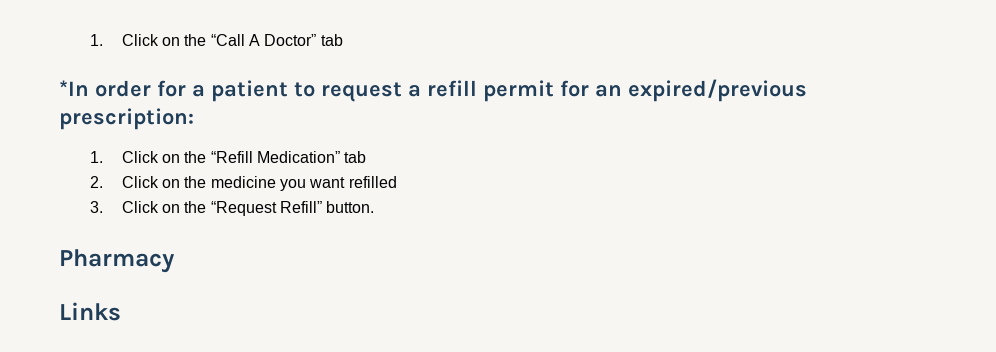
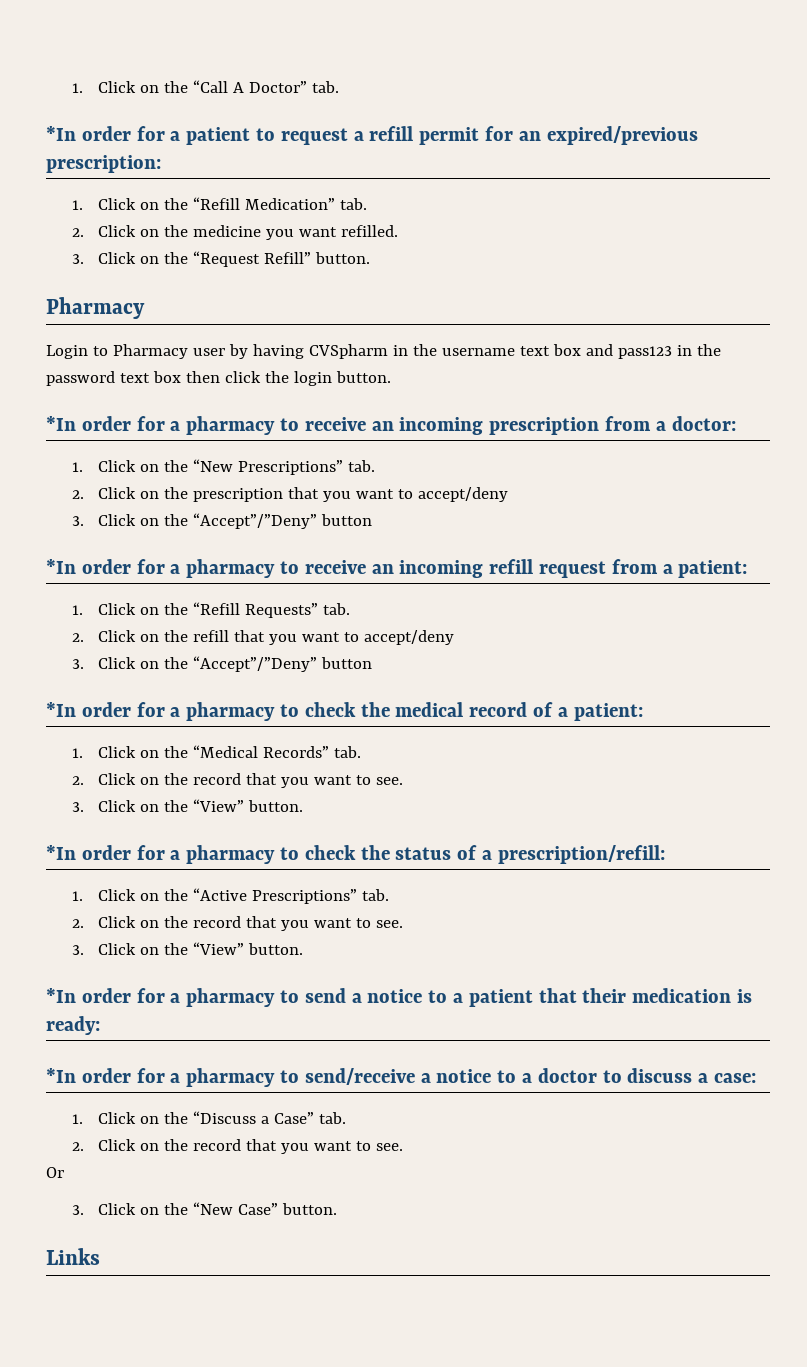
[320,34,343,46] tab -> [311,81,339,93] tab.
[344,151,367,163] tab -> [339,198,367,210] tab.
[348,176,397,188] refilled -> [340,225,398,237] refilled.
(175, 261) none -> [46,344,721,359] [46,371,391,386] [46,416,736,435] [71,459,375,475] [71,487,508,502] [71,513,372,529] [46,559,748,578] [71,602,350,618] [71,630,454,645] [71,656,372,672] [46,702,643,721] [71,745,361,758] [71,773,403,788] [71,799,303,812] [46,845,665,864] [71,888,389,904] [71,916,403,931] [71,942,303,955] [46,988,753,1007] [46,1016,100,1035] [46,1068,757,1087] [71,1111,346,1124] [71,1139,403,1154] [46,1167,64,1178] [71,1202,337,1215] // Login to Pharmacy user by having CVSpharm in the username text box and pass123 in the password text box then click the login button. // *In order for a pharmacy to receive an incoming prescription from a doctor: // 1. Click on the “New Prescriptions” tab. // 2. Click on the prescription that you want to accept/deny // 3. Click on the “Accept”/”Deny” button // *In order for a pharmacy to receive an incoming refill request from a patient: // 1. Click on the “Refill Requests” tab. // 2. Click on the refill that you want to accept/deny // 3. Click on the “Accept”/”Deny” button // *In order for a pharmacy to check the medical record of a patient: // 1. Click on the “Medical Records” tab. // 2. Click on the record that you want to see. // 3. Click on the “View” button. // *In order for a pharmacy to check the status of a prescription/refill: // 1. Click on the “Active Prescriptions” tab. // 2. Click on the record that you want to see. // 3. Click on the “View” button. // *In order for a pharmacy to send a notice to a patient that their medication is ready: // *In order for a pharmacy to send/receive a notice to a doctor to discuss a case: // 1. Click on the “Discuss a Case” tab. // 2. Click on the record that you want to see. // Or // 3. Click on the “New Case” button.

